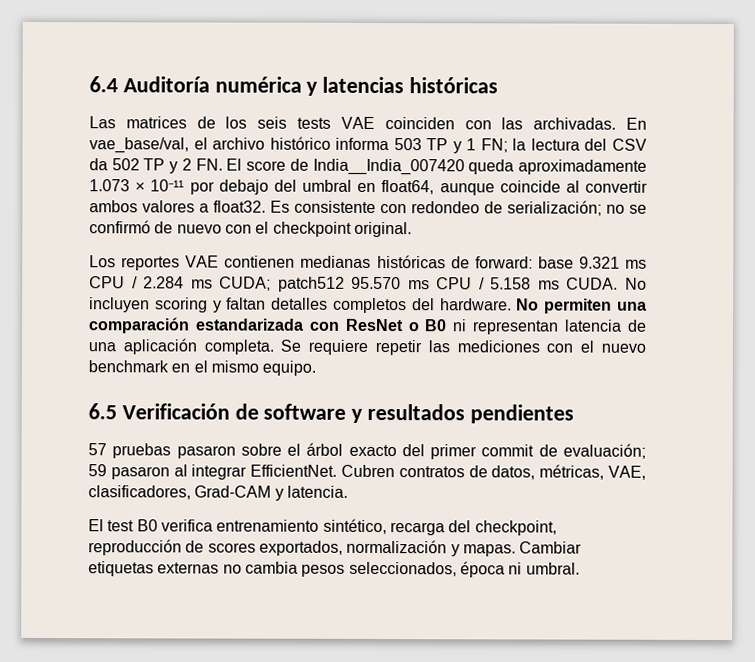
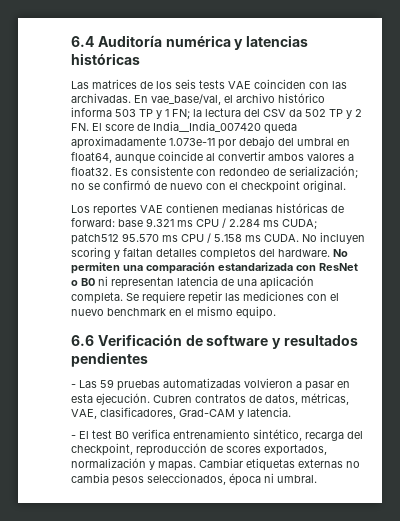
[89,179,185,192] 1.073 × 10⁻¹¹ -> [169,138,215,146] 1.073e-11
[88,403,117,420] 6.5 -> [71,335,94,346] 6.6
[88,442,646,460] [88,464,338,480] 57 pruebas pasaron sobre el árbol exacto del primer commit de evaluación; 59 pasaron al integrar EfficientNet. -> [71,378,350,391] [71,393,150,405] - Las 59 pruebas automatizadas volvieron a pasar en esta ejecución.
(348, 491) none -> [71,435,76,439] -

